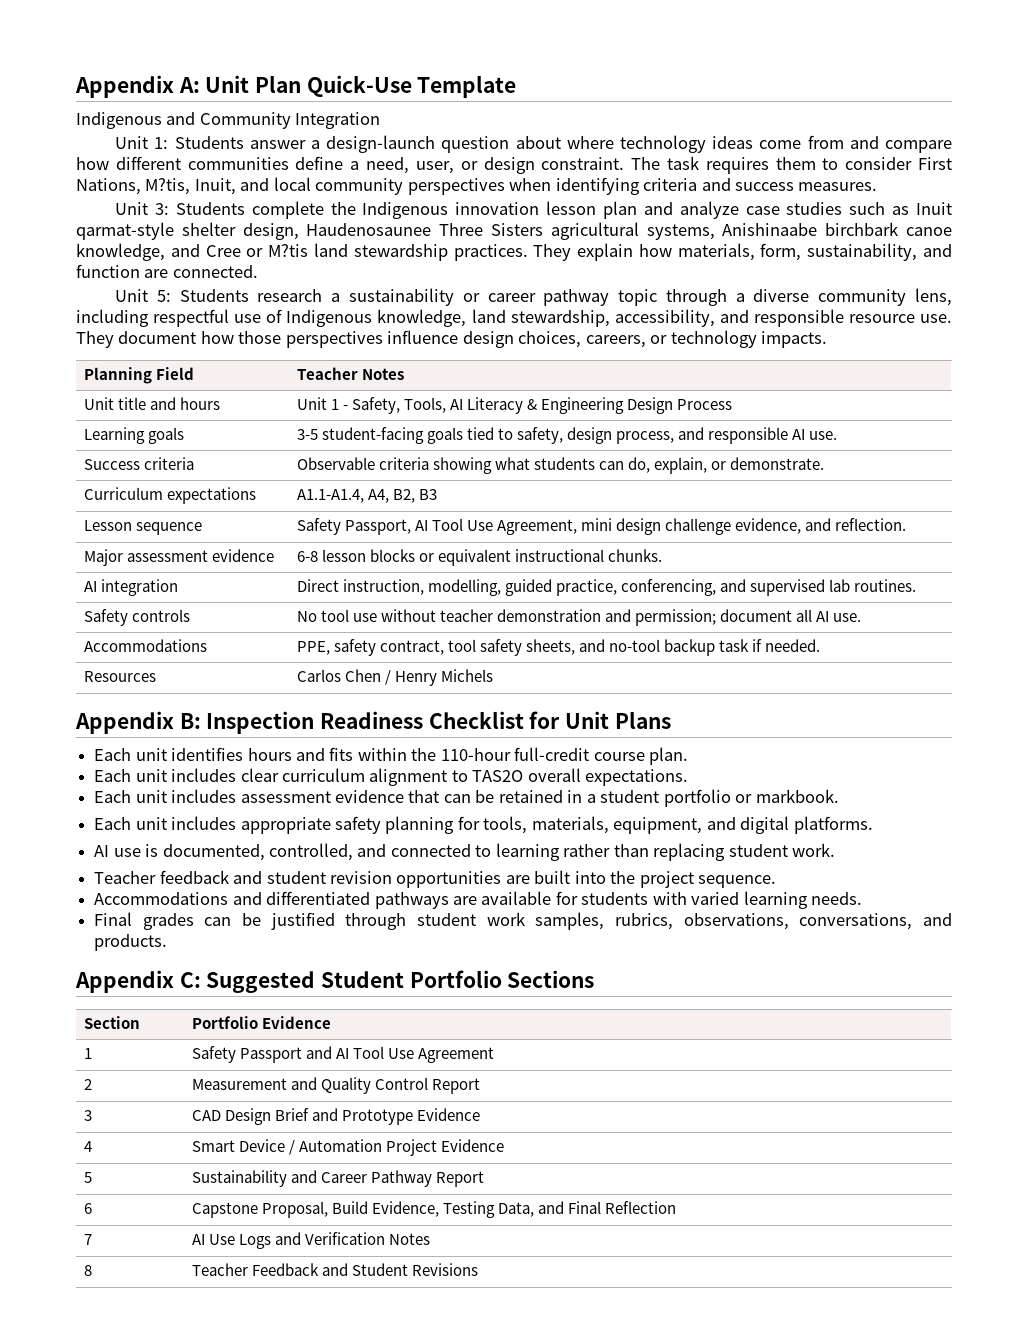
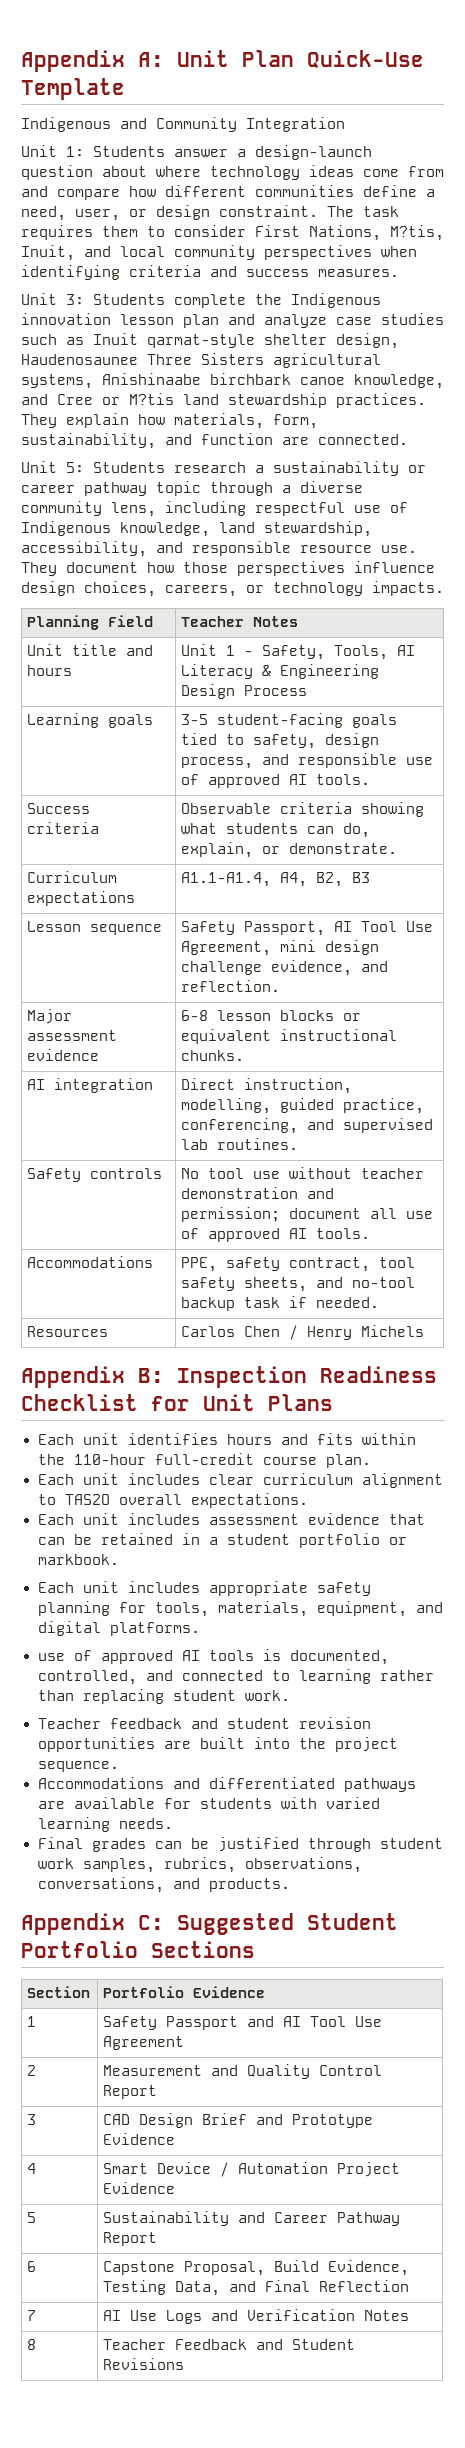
[792,429,838,440] AI use. -> [406,757,434,765] [181,774,371,788] use of approved AI tools.
[816,611,862,622] AI use. -> [406,1211,434,1219] [181,1228,371,1242] use of approved AI tools.
[94,845,141,857] AI use -> [37,1650,254,1664] use of approved AI tools

